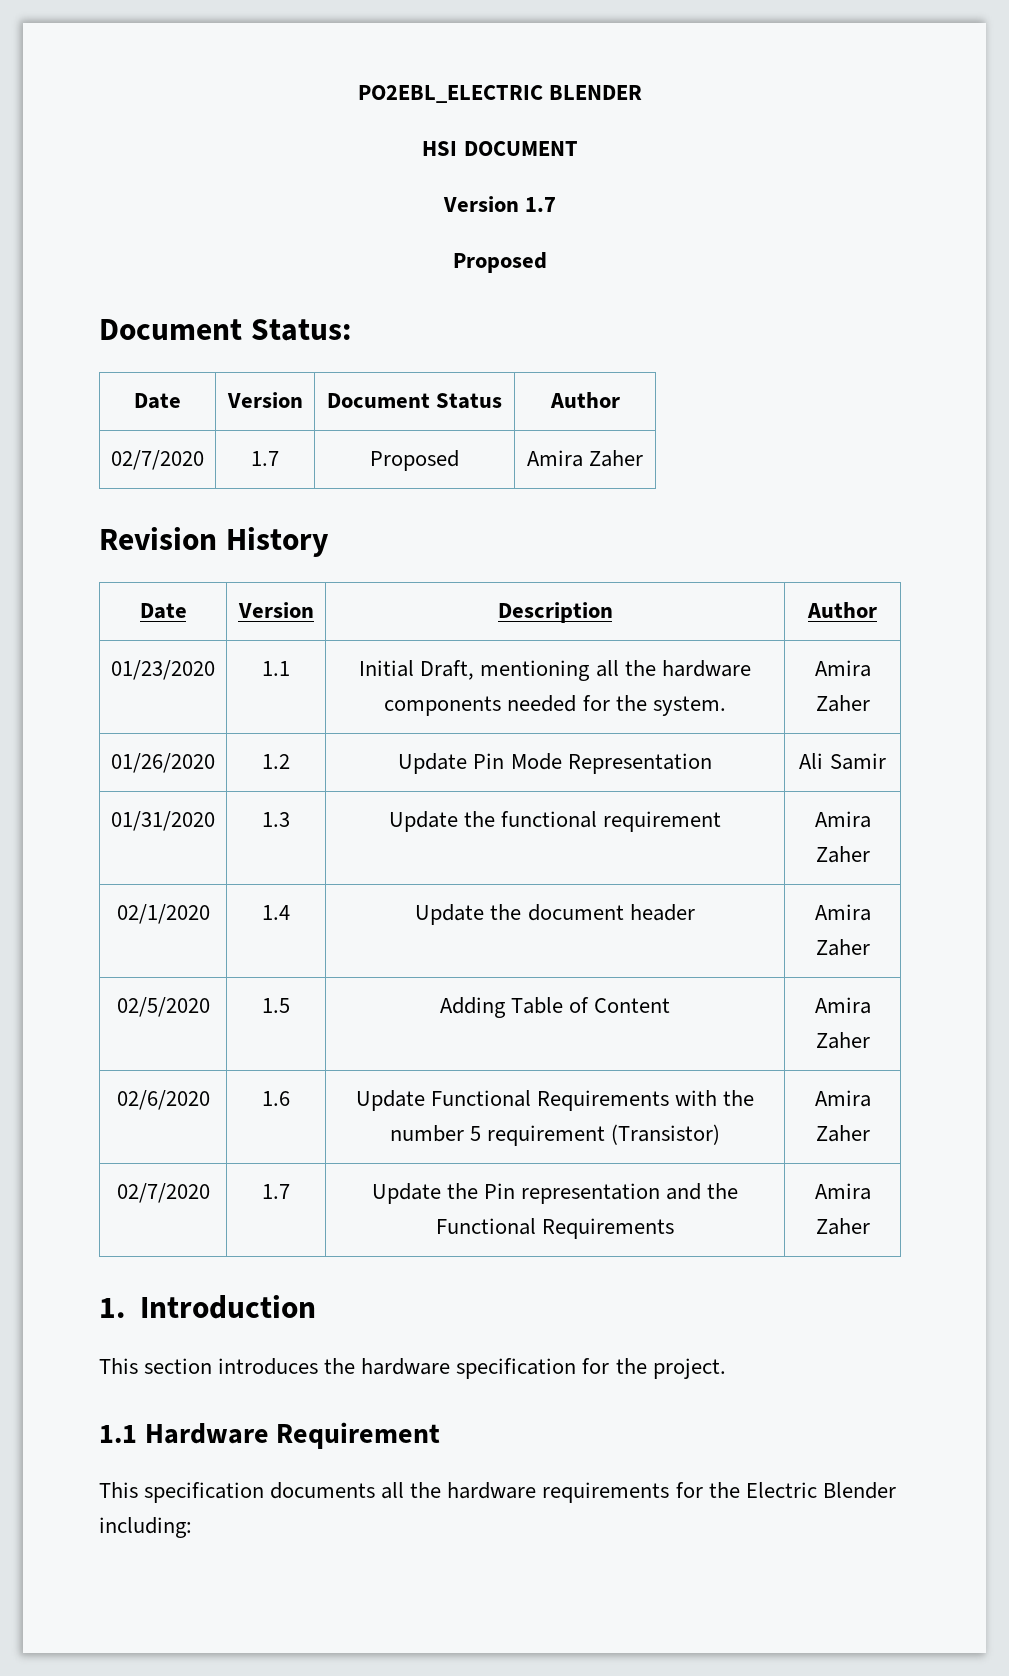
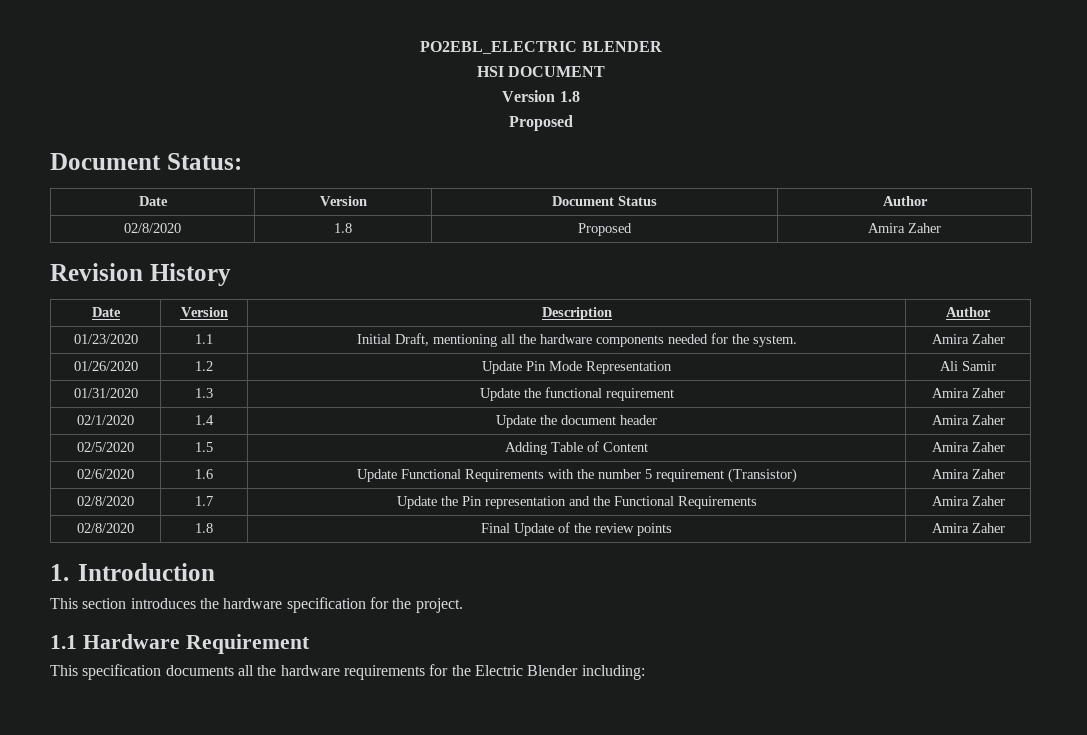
[525,197,557,212] 1.7 -> [559,91,580,102] 1.8
[111,450,204,470] [251,451,279,466] 02/7/2020 | 1.7 -> [124,223,181,233] [334,223,352,233] 02/8/2020 | 1.8
[116,1183,210,1203] 02/7/2020 -> [77,496,134,506] 02/8/2020
(870, 1226) none -> [77,523,134,533] [195,523,213,533] [481,522,672,536] [931,523,1005,533] // 02/8/2020 | 1.8 | Final Update of the review points | Amira Zaher

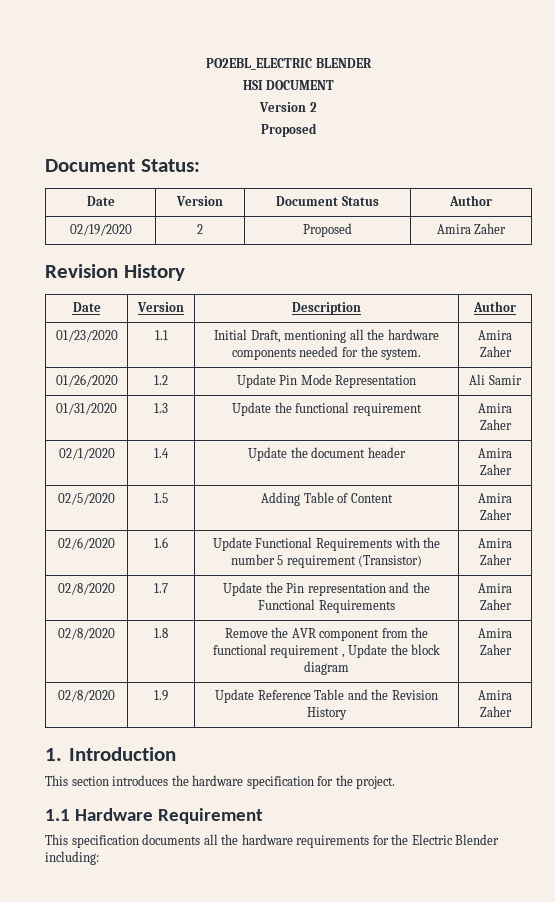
[559,91,580,102] 1.8 -> [309,102,317,112] 2
[124,223,181,233] [334,223,352,233] 02/8/2020 | 1.8 -> [69,224,132,236] [197,224,203,234] 02/19/2020 | 2
[481,522,672,536] Final Update of the review points -> [224,627,429,641] [212,644,441,658] [304,661,349,675] [478,628,512,638] [479,644,512,655] [58,690,115,702] [154,690,168,701] [215,689,438,703] [307,707,347,720] Remove the AVR component from the functional requirement , Update the block diagram | Amira Zaher // 02/8/2020 | 1.9 | Update Reference Table and the Revision History

